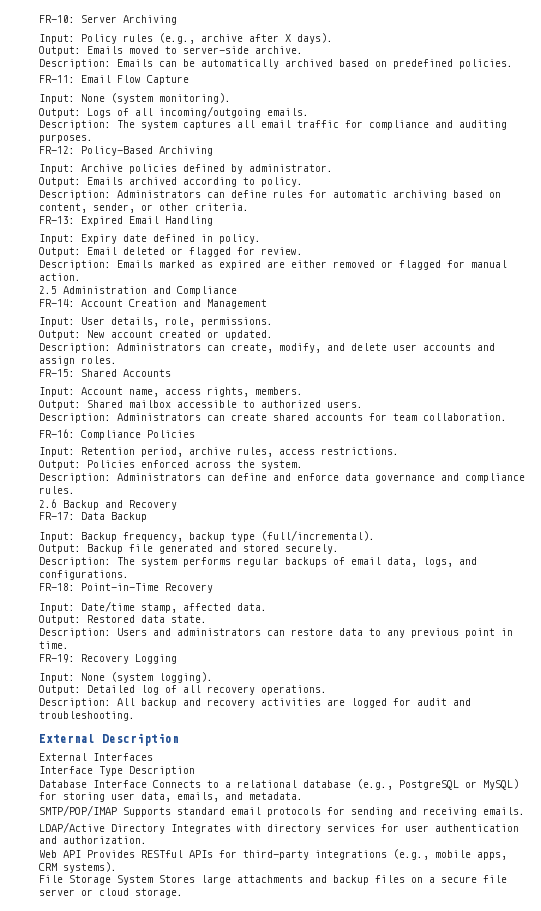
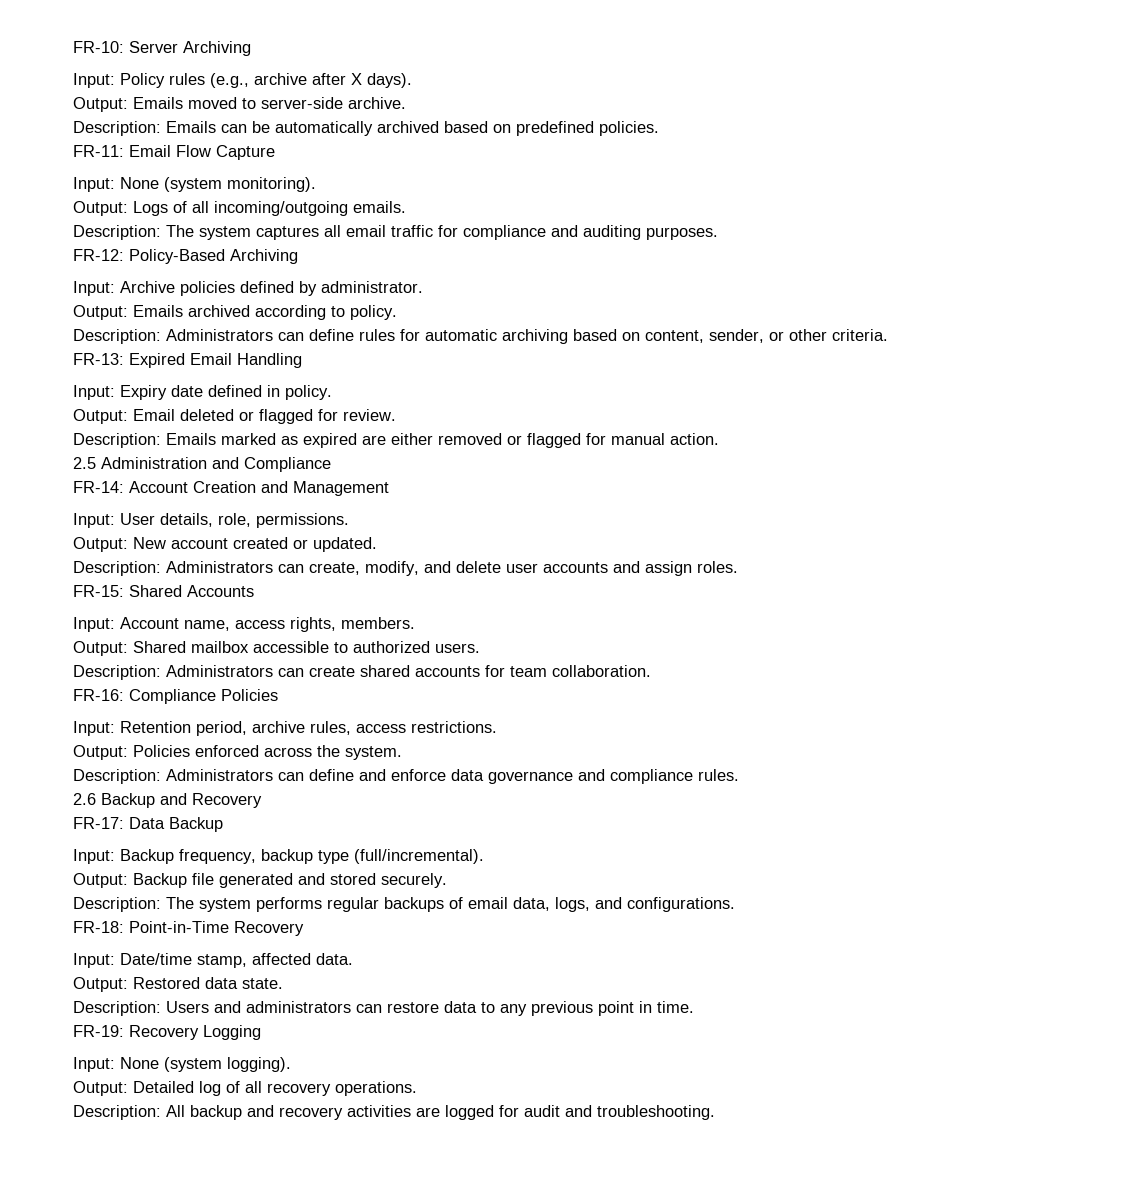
[39,733,179,746] [39,753,153,761] [39,766,195,776] [39,779,519,790] [39,792,303,802] [39,805,525,817] [39,822,519,834] [39,836,147,844] [39,849,507,860] [39,862,117,873] [39,875,507,885] [39,888,183,898] // External Description // External Interfaces // Interface Type Description // Database Interface Connects to a relational database (e.g., PostgreSQL or MySQL) for storing user data, emails, and metadata. // SMTP/POP/IMAP Supports standard email protocols for sending and receiving emails. // LDAP/Active Directory Integrates with directory services for user authentication and authorization. // Web API Provides RESTful APIs for third-party integrations (e.g., mobile apps, CRM systems). // File Storage System Stores large attachments and backup files on a secure file server or cloud storage. -> (715, 1112) none

